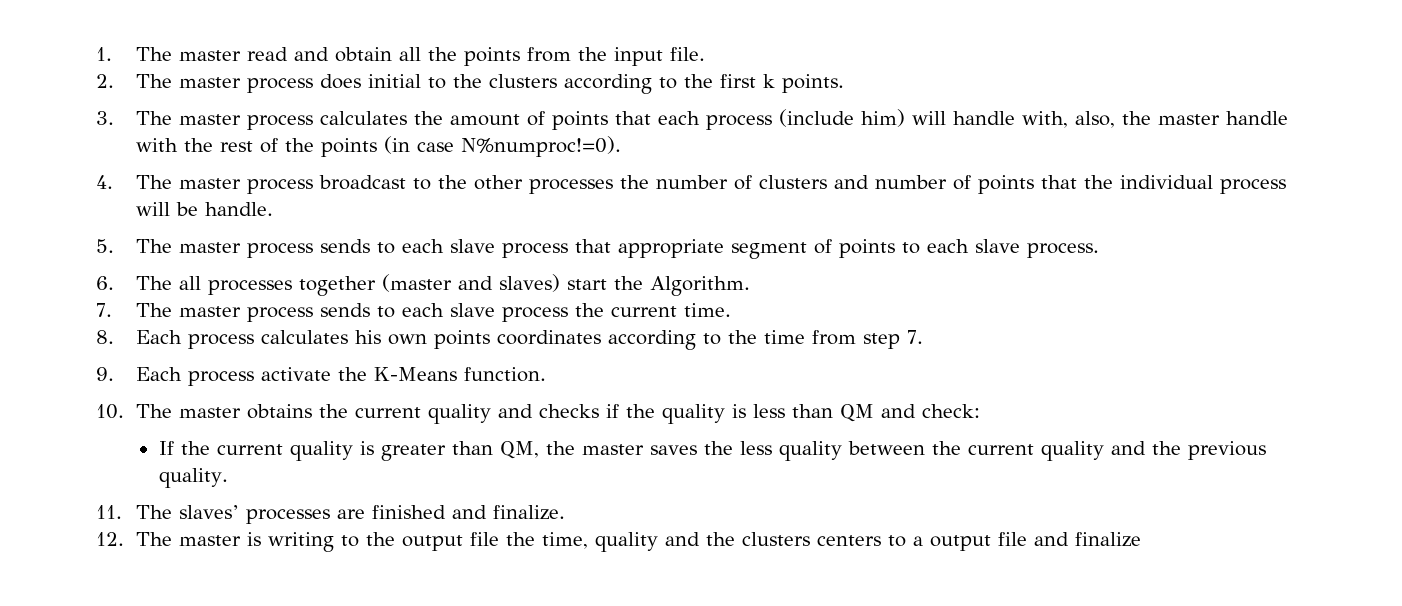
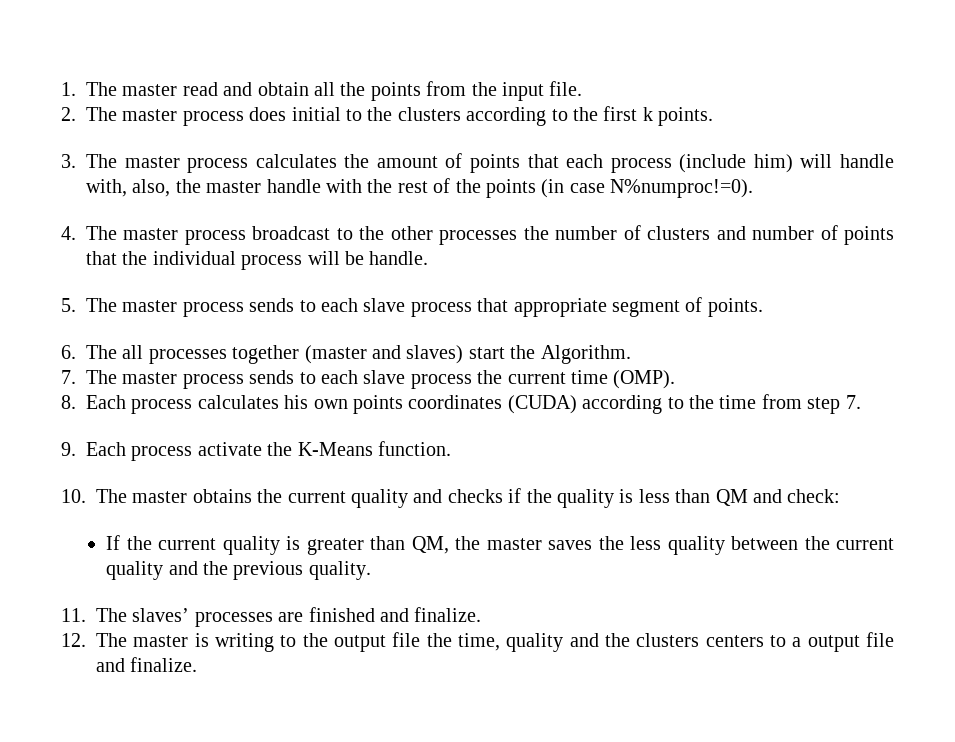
[839,239,1100,258] points to each slave process. -> [707,298,763,317] points.
[684,303,732,317] time. -> [570,370,676,389] time (OMP).
(602, 337) none -> [507,395,577,414] (CUDA)
[1075,532,1142,547] finalize -> [130,657,198,672] finalize.

